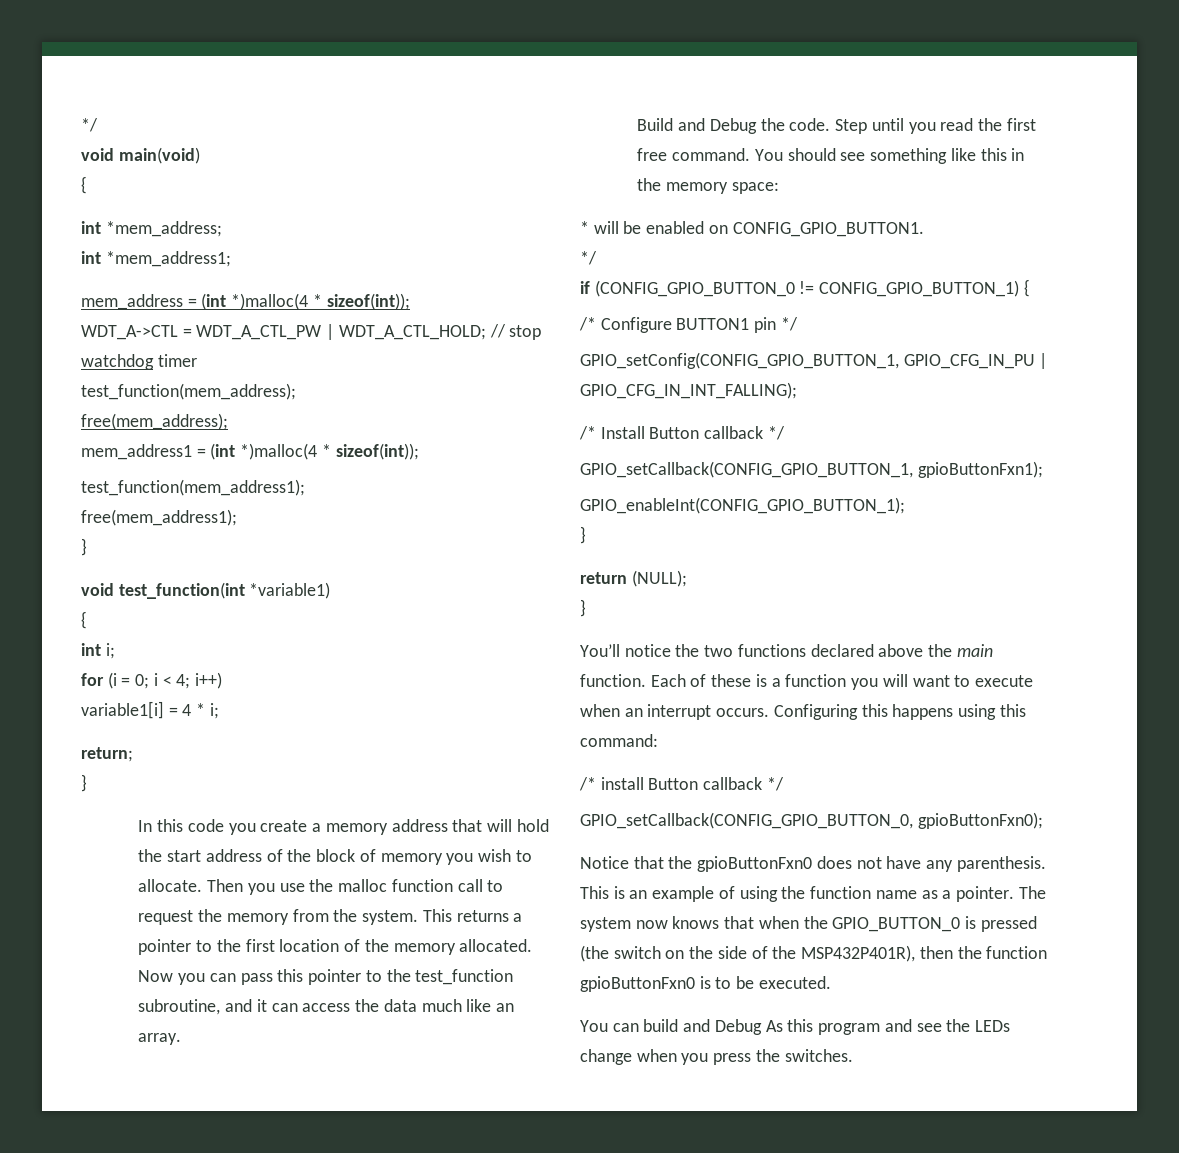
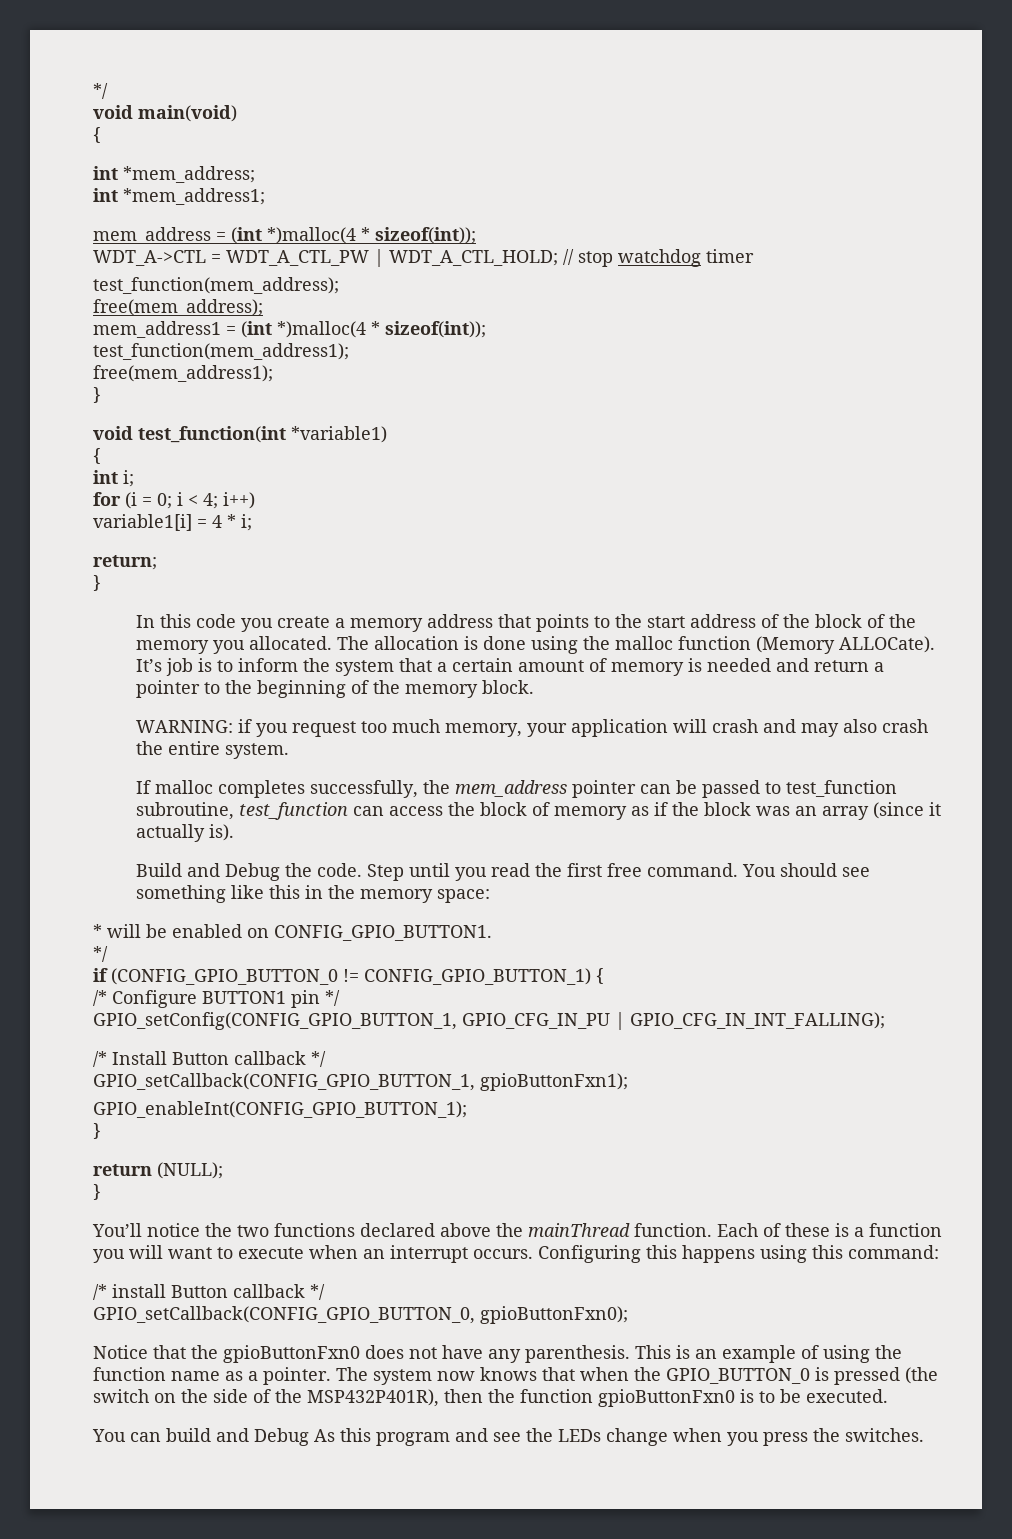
[487,819,549,832] will hold -> [535,614,610,632] points to
(376, 855) none -> [888,614,916,628] the
[478,849,532,862] [138,879,504,895] [138,909,509,925] wish to allocate. Then you use the malloc function call to request the memory from the system. This returns -> [248,636,935,654] [135,658,869,676] allocated. The allocation is done using the malloc function (Memory ALLOCate). It’s job is to inform the system that a certain amount of memory is needed and return
[245,939,533,955] [138,969,514,985] [138,999,515,1015] [138,1033,182,1045] first location of the memory allocated. Now you can pass this pointer to the test_function subroutine, and it can access the data much like an array. -> [256,680,534,698] [135,719,928,737] [135,741,289,759] [135,780,897,798] [135,802,941,820] [135,824,234,842] beginning of the memory block. // WARNING: if you request too much memory, your application will crash and may also crash the entire system. // If malloc completes successfully, the mem_address pointer can be passed to test_function subroutine, test_function can access the block of memory as if the block was an array (since it actually is).
[956,644,993,657] main -> [528,1223,630,1237] mainThread

